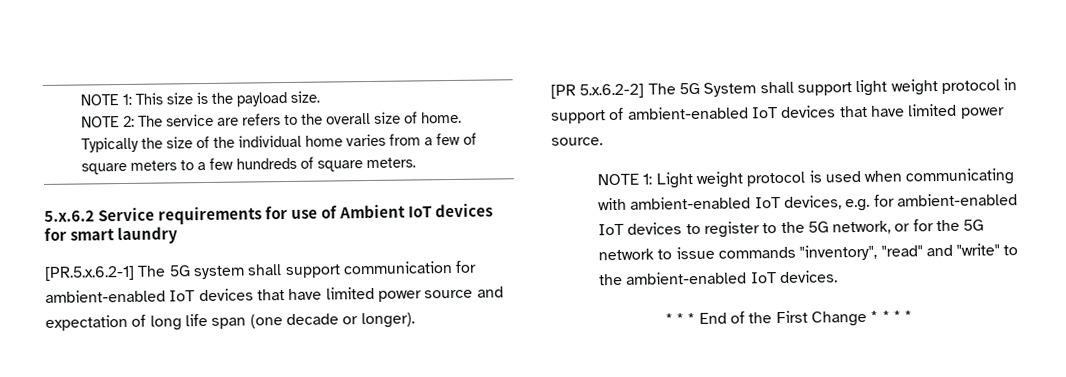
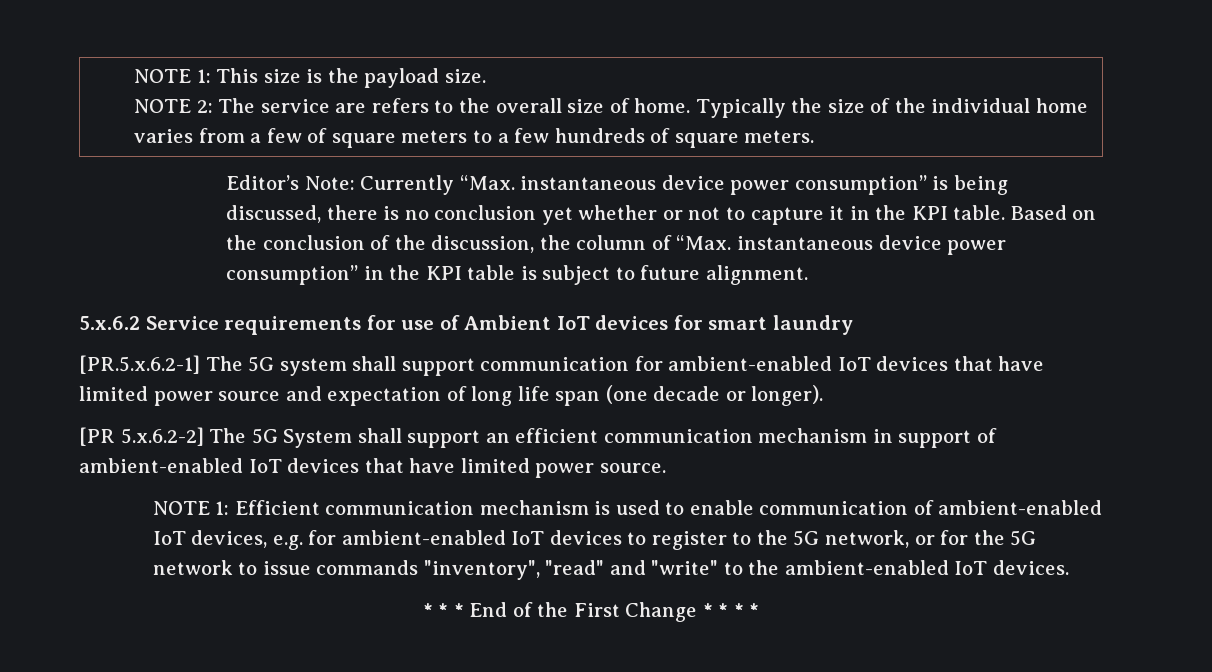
(416, 163) none -> [226,175,1008,195] [226,205,1097,225] [226,235,1007,255] [226,265,808,285] // Editor’s Note: Currently “Max. instantaneous device power consumption” is being discussed, there is no conclusion yet whether or not to capture it in the KPI table. Based on the conclusion of the discussion, the column of “Max. instantaneous device power consumption” in the KPI table is subject to future alignment.
[855,79,1000,97] light weight protocol -> [485,428,868,443] an efficient communication mechanism
[655,168,1015,189] [597,197,627,211] Light weight protocol is used when communicating with -> [234,500,934,515] Efficient communication mechanism is used to enable communication of

